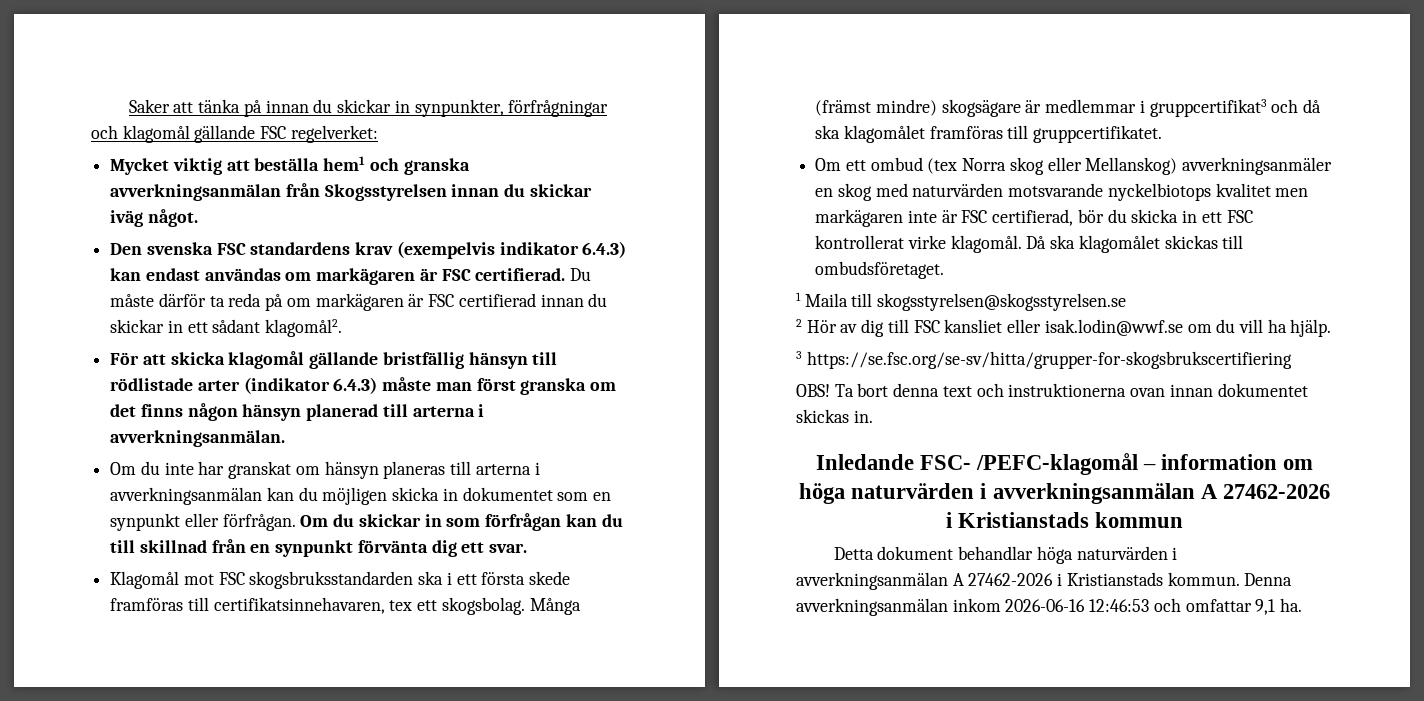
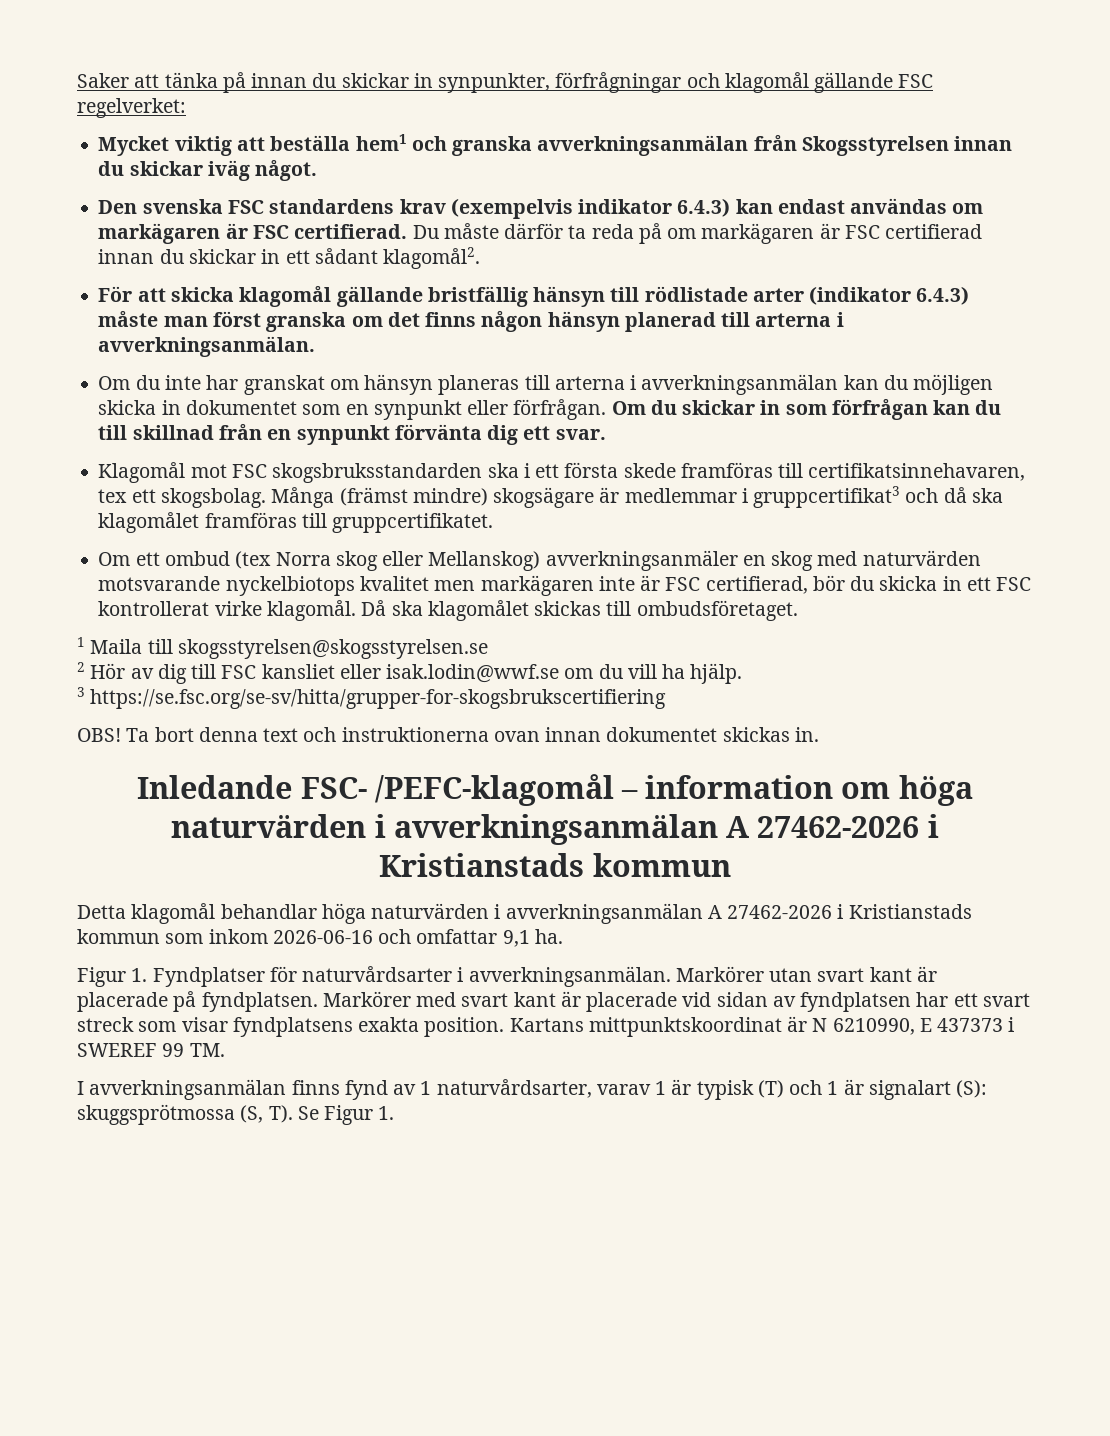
[877,546,954,560] dokument -> [131,903,216,924] klagomål
[1167,572,1293,586] [796,598,948,616] kommun. Denna avverkningsanmälan -> [77,929,204,944] kommun som
[1089,599,1150,612] 12:46:53 -> (373, 937) none
(1303, 605) none -> [77,966,937,987] [77,991,1030,1012] [77,1016,1015,1037] [77,1043,225,1057] [77,1079,988,1100] [77,1104,395,1125] // Figur 1. Fyndplatser för naturvårdsarter i avverkningsanmälan. Markörer utan svart kant är placerade på fyndplatsen. Markörer med svart kant är placerade vid sidan av fyndplatsen har ett svart streck som visar fyndplatsens exakta position. Kartans mittpunktskoordinat är N 6210990, E 437373 i SWEREF 99 TM. // I avverkningsanmälan finns fynd av 1 naturvårdsarter, varav 1 är typisk (T) och 1 är signalart (S): skuggsprötmossa (S, T). Se Figur 1.

